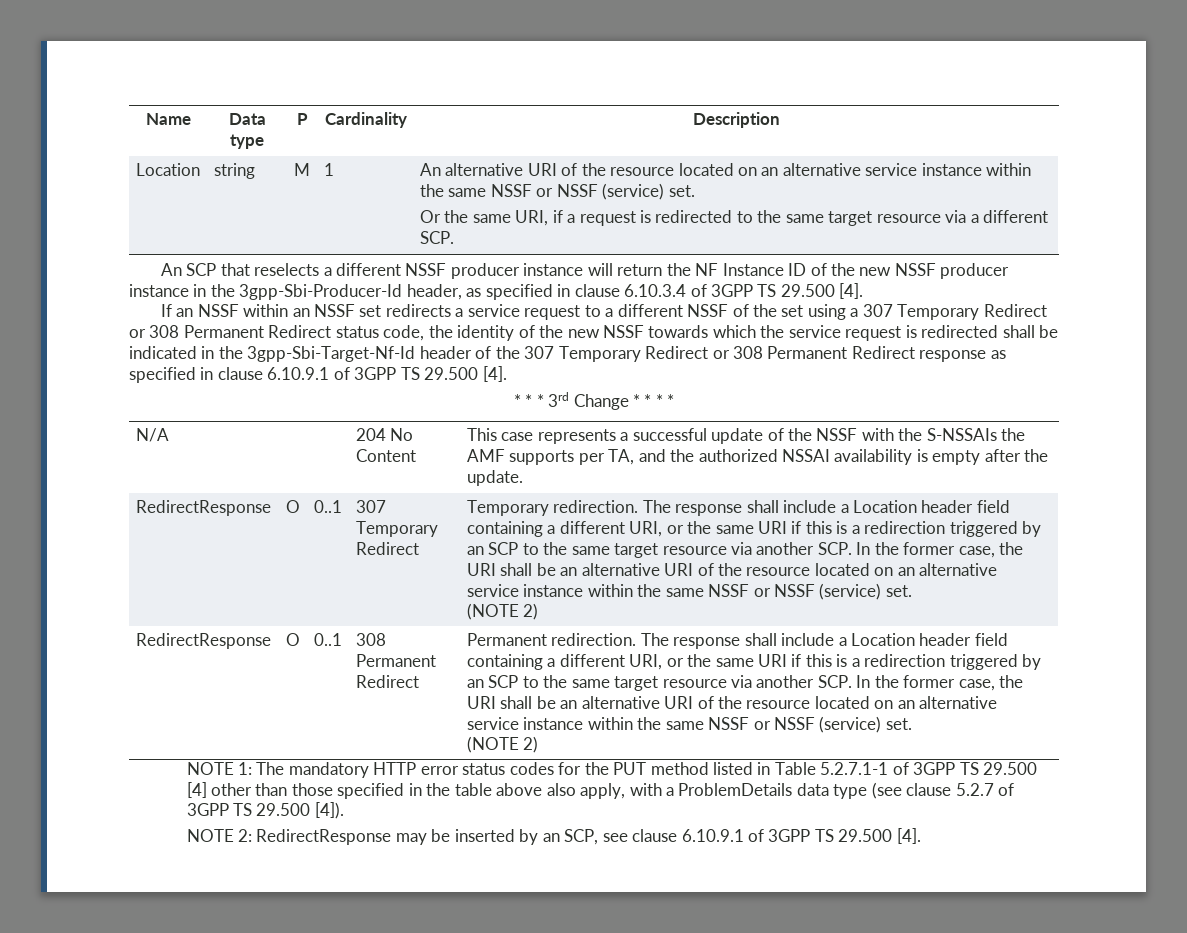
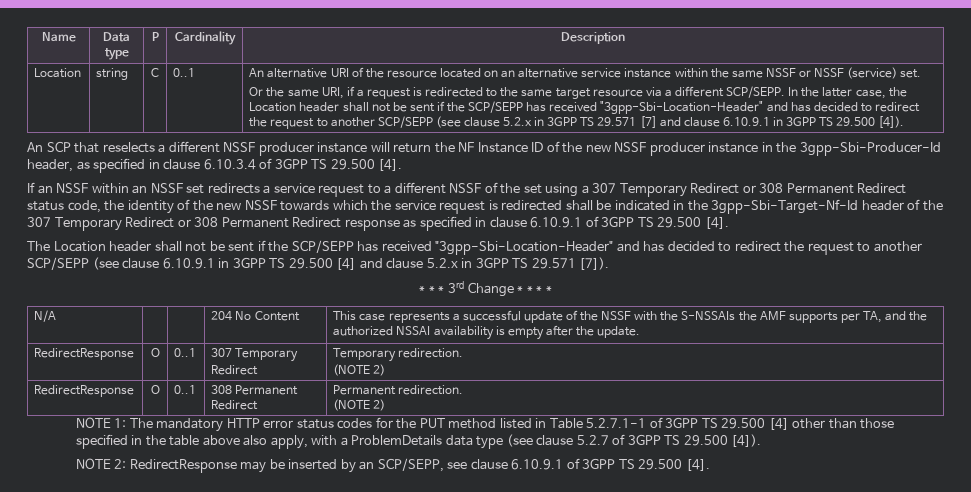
[294,163,310,176] [323,163,334,176] M | 1 -> [151,68,159,77] [173,68,196,77] C | 0..1
[419,231,454,244] SCP. -> [726,86,907,99] [249,101,920,114] [249,116,905,129] SCP/SEPP. In the latter case, the Location header shall not be sent if the SCP/SEPP has received "3gpp-Sbi-Location-Header" and has decided to redirect the request to another SCP/SEPP (see clause 5.2.x in 3GPP TS 29.571 [7] and clause 6.10.9.1 in 3GPP TS 29.500 [4]).
(507, 374) none -> [27,240,922,255] [27,257,610,270] // The Location header shall not be sent if the SCP/SEPP has received "3gpp-Sbi-Location-Header" and has decided to redirect the request to another SCP/SEPP (see clause 6.10.9.1 in 3GPP TS 29.500 [4] and clause 5.2.x in 3GPP TS 29.571 [7]).
[642,500,1010,516] [466,521,1042,537] [466,542,1024,558] [466,563,998,576] [466,583,912,600] The response shall include a Location header field containing a different URI, or the same URI if this is a redirection triggered by an SCP to the same target resource via another SCP. In the former case, the URI shall be an alternative URI of the resource located on an alternative service instance within the same NSSF or NSSF (service) set. -> (464, 353) none
[640,633,1008,649] [466,654,1042,670] [466,675,1024,691] [466,696,998,709] [466,716,912,733] The response shall include a Location header field containing a different URI, or the same URI if this is a redirection triggered by an SCP to the same target resource via another SCP. In the former case, the URI shall be an alternative URI of the resource located on an alternative service instance within the same NSSF or NSSF (service) set. -> (464, 390) none
[564,829,599,845] SCP, -> [377,458,444,472] SCP/SEPP,

